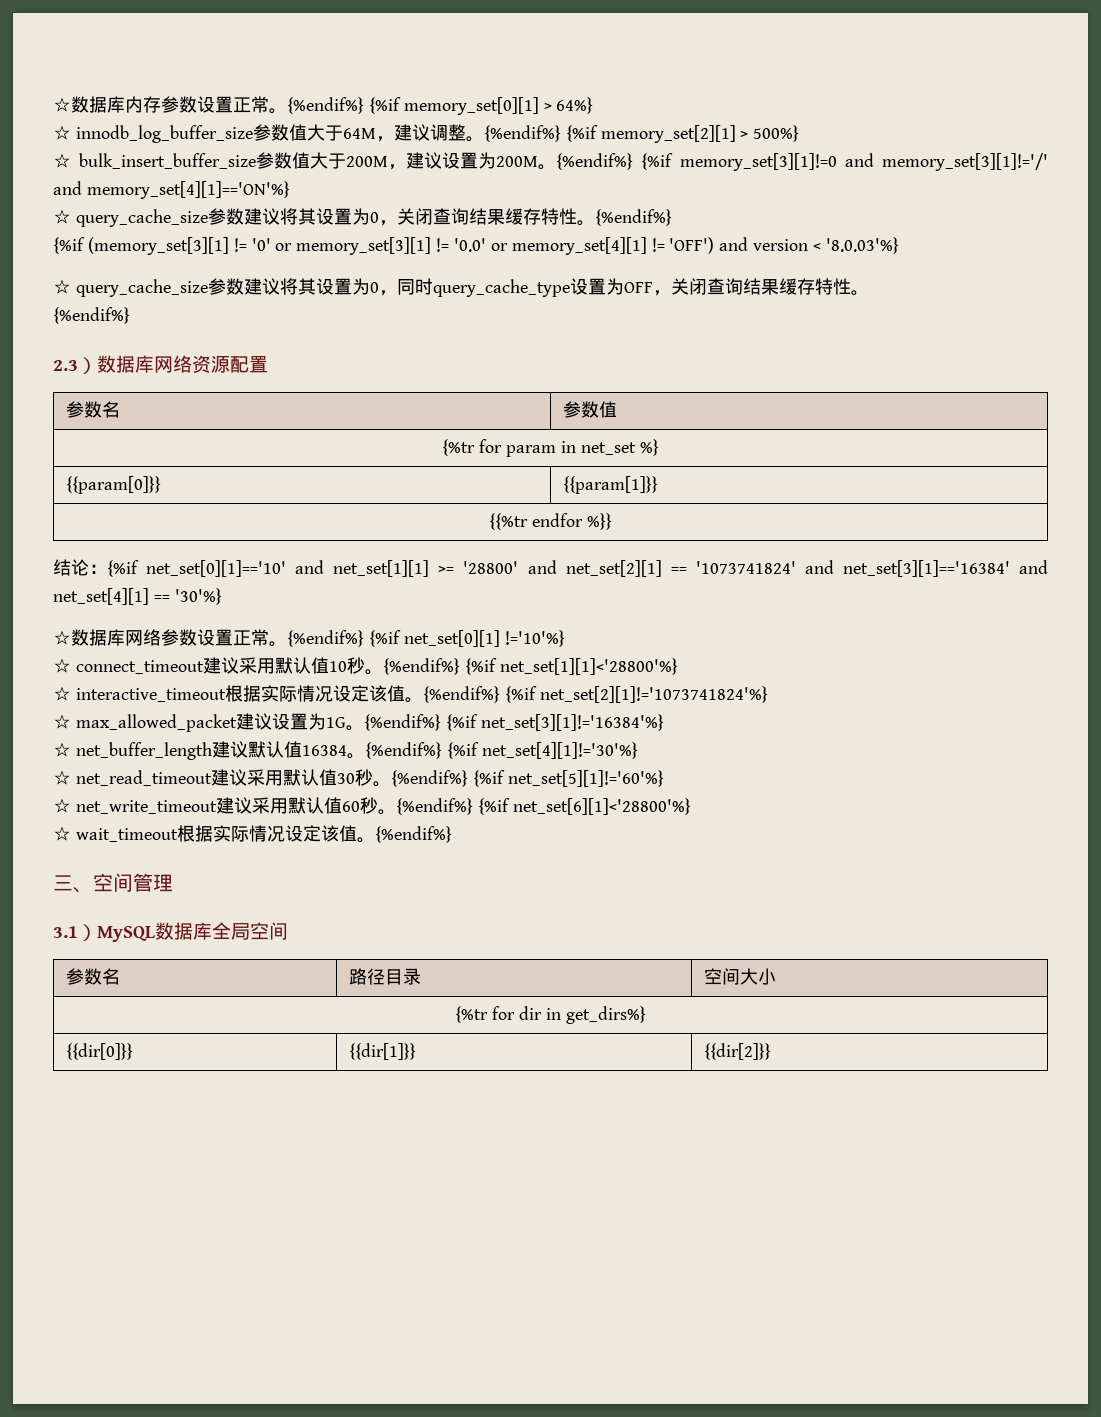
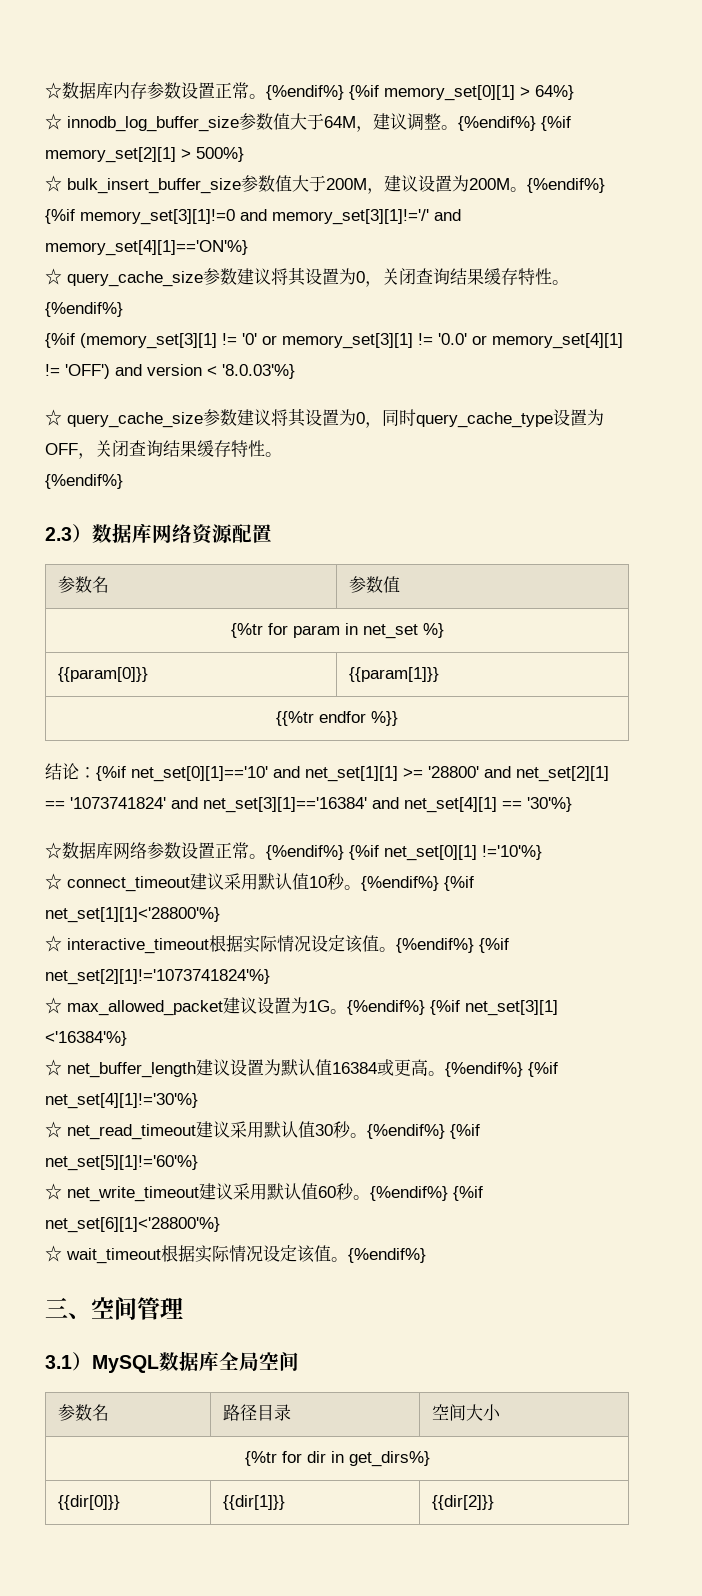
[480,714,664,731] net_set[3][1]!='16384'%} -> [465,1000,558,1016] [45,1031,127,1046] net_set[3][1] <'16384'%}
(248, 749) none -> [230,1059,281,1076] 设置为
(347, 750) none -> [377,1059,428,1076] 或更高

